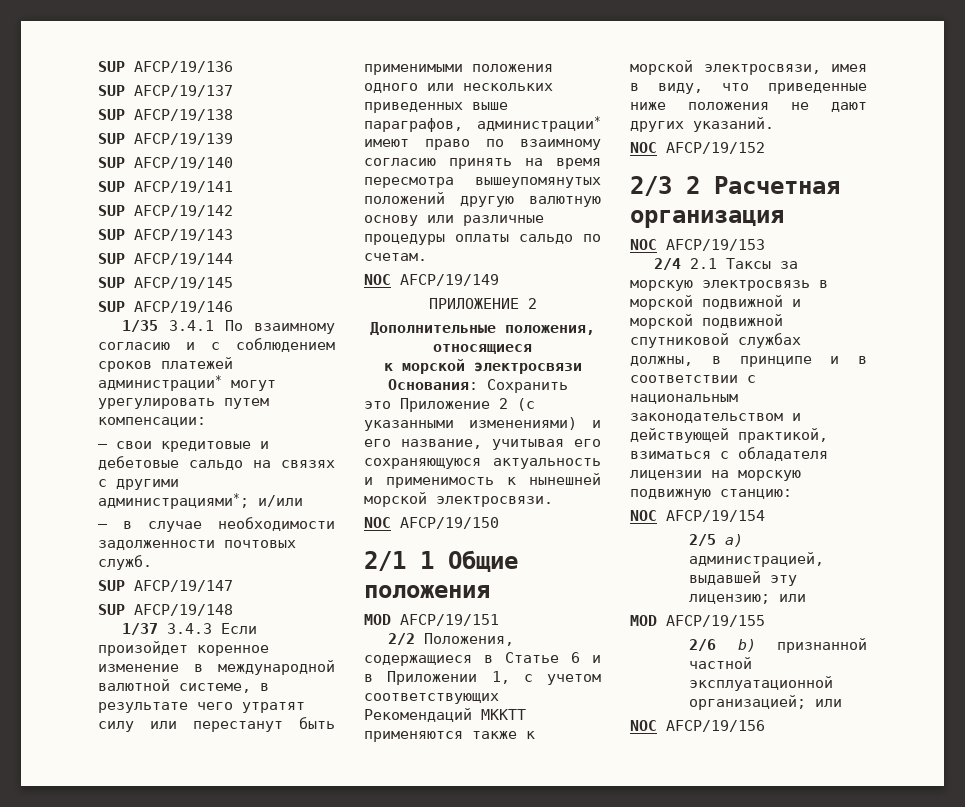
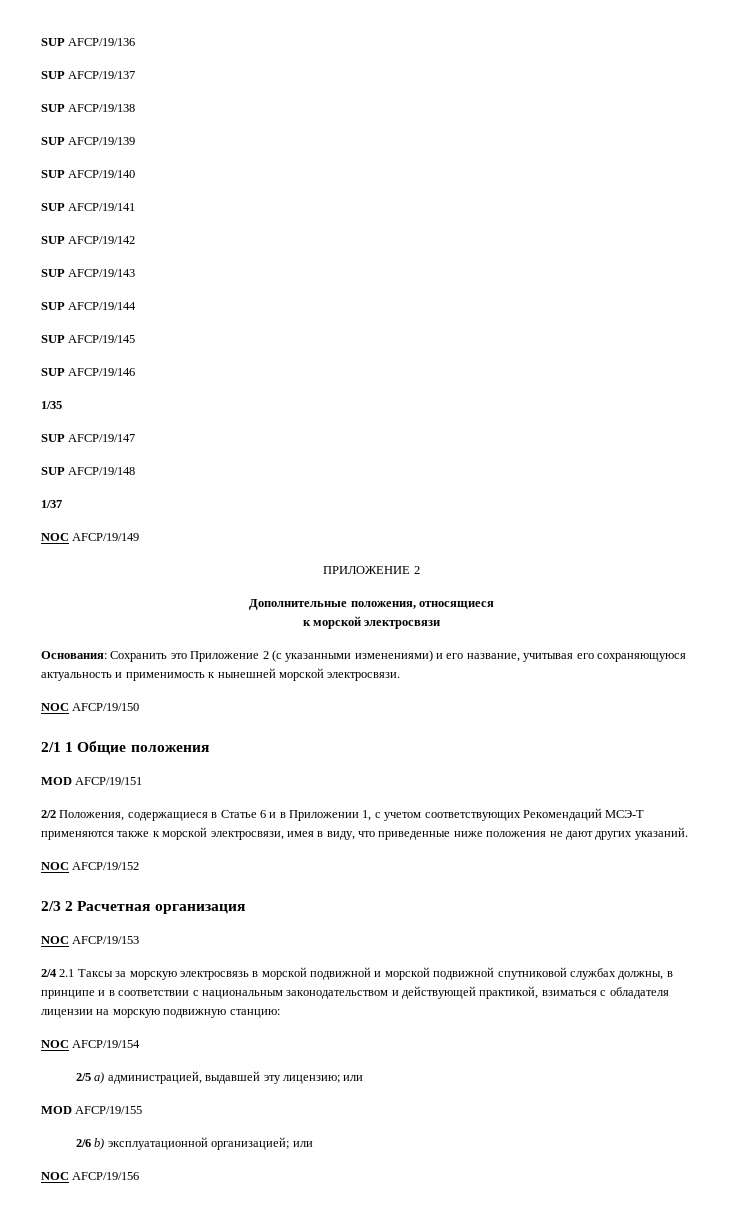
[168,320,335,334] [98,338,335,352] [98,357,233,372] [98,375,276,391] [98,398,269,409] [98,417,206,427] [98,441,269,452] [98,456,335,470] [98,479,179,490] [98,493,303,509] [98,517,335,532] [98,540,296,550] [98,555,152,570] 3.4.1 По взаимному согласию и с соблюдением сроков платежей администрации* могут урегулировать путем компенсации: // – свои кредитовые и дебетовые сальдо на связях с другими администрациями*; и/или // – в случае необходимости задолженности почтовых служб. -> (62, 405) none
[166,623,257,634] [98,641,269,656] [98,660,335,675] [98,679,269,693] [98,702,305,713] [98,717,335,732] [364,64,553,75] [364,83,553,93] [364,102,508,113] [364,116,601,132] [364,139,601,150] [364,158,601,169] [364,177,601,188] [364,192,601,207] [364,215,544,226] [364,234,601,245] [364,253,427,261] 3.4.3 Если произойдет коренное изменение в международной валютной системе, в результате чего утратят силу или перестанут быть применимыми положения одного или нескольких приведенных выше параграфов, администрации* имеют право по взаимному согласию принять на время пересмотра вышеупомянутых положений другую валютную основу или различные процедуры оплаты сальдо по счетам. -> (62, 504) none
[481,709,526,720] МККТТ -> [605,810,645,818] МСЭ-Т
[777,638,867,653] [689,657,753,669] признанной частной -> (105, 1144) none

